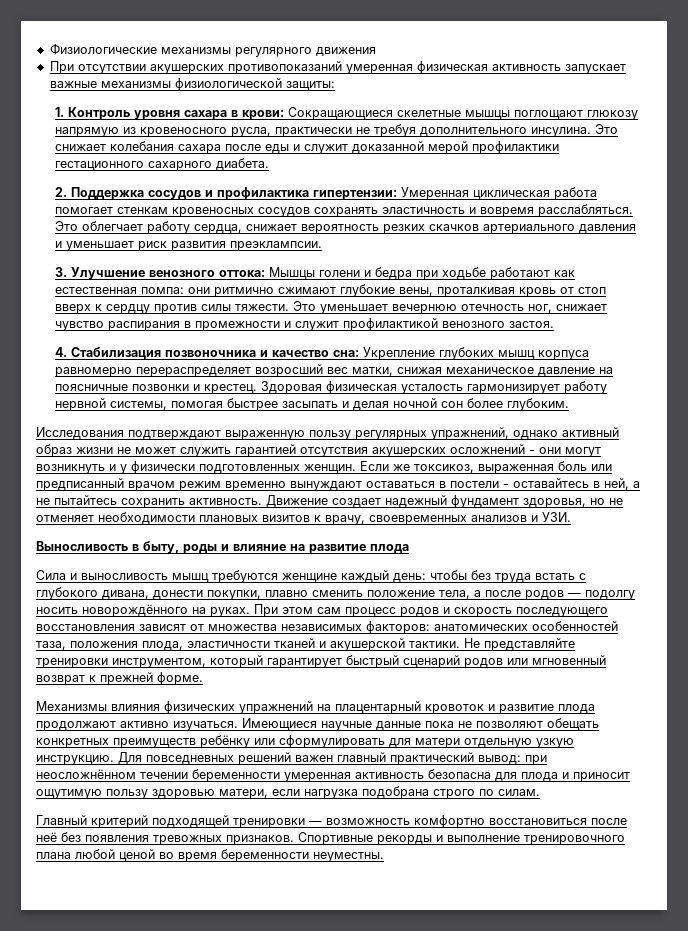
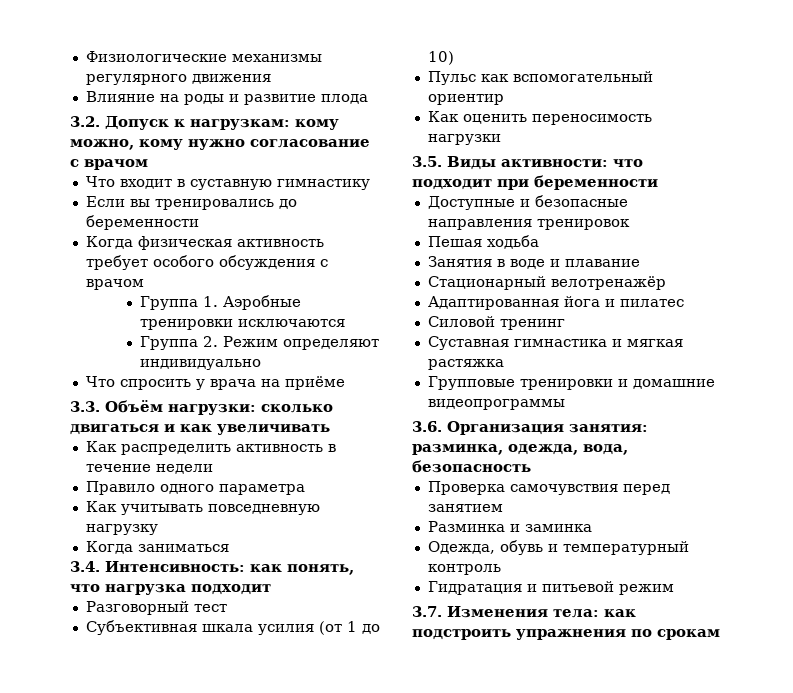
[49,61,626,74] [49,78,335,91] [55,107,639,120] [55,124,619,137] [55,141,560,154] [55,158,270,171] [55,187,598,200] [55,204,634,217] [55,221,637,234] [55,241,323,251] [55,267,576,280] [55,284,607,297] [55,301,608,314] [55,318,555,331] [55,347,590,360] [55,364,614,377] [55,381,608,394] [55,398,570,411] [36,427,619,440] [36,444,601,457] [36,461,612,474] [36,478,640,491] [36,495,623,508] [36,512,571,525] [36,541,409,554] [36,570,586,583] [36,587,635,600] [36,604,608,617] [36,621,618,634] [36,638,575,651] [36,655,606,668] [36,672,203,685] [36,701,595,714] [36,718,599,731] [36,735,574,748] [36,752,547,765] [36,769,630,782] [36,786,540,799] [36,815,627,828] [36,832,625,845] [36,849,384,862] При отсутствии акушерских противопоказаний умеренная физическая активность запускает важные механизмы физиологической защиты: // 1. Контроль уровня сахара в крови: Сокращающиеся скелетные мышцы поглощают глюкозу напрямую из кровеносного русла, практически не требуя дополнительного инсулина. Это снижает колебания сахара после еды и служит доказанной мерой профилактики гестационного сахарного диабета. // 2. Поддержка сосудов и профилактика гипертензии: Умеренная циклическая работа помогает стенкам кровеносных сосудов сохранять эластичность и вовремя расслабляться. Это облегчает работу сердца, снижает вероятность резких скачков артериального давления и уменьшает риск развития преэклампсии. // 3. Улучшение венозного оттока: Мышцы голени и бедра при ходьбе работают как естественная помпа: они ритмично сжимают глубокие вены, проталкивая кровь от стоп вверх к сердцу против силы тяжести. Это уменьшает вечернюю отечность ног, снижает чувство распирания в промежности и служит профилактикой венозного застоя. // 4. Стабилизация позвоночника и качество сна: Укрепление глубоких мышц корпуса равномерно перераспределяет возросший вес матки, снижая механическое давление на поясничные позвонки и крестец. Здоровая физическая усталость гармонизирует работу нервной системы, помогая быстрее засыпать и делая ночной сон более глубоким. // Исследования подтверждают выраженную пользу регулярных упражнений, однако активный образ жизни не может служить гарантией отсутствия акушерских осложнений - они могут возникнуть и у физически подготовленных женщин. Если же токсикоз, выраженная боль или предписанный врачом режим временно вынуждают оставаться в постели - оставайтесь в ней, а не пытайтесь сохранить активность. Движение создает надежный фундамент здоровья, но не отменяет необходимости плановых визитов к врачу, своевременных анализов и УЗИ. // Выносливость в быту, роды и влияние на развитие плода // Сила и выносливость мышц требуются женщине каждый день: чтобы без труда встать с глубокого дивана, донести покупки, плавно сменить положение тела, а после родов — подолгу носить новорождённого на руках. При этом сам процесс родов и скорость последующего восстановления зависят от множества независимых факторов: анатомических особенностей таза, положения плода, эластичности тканей и акушерской тактики. Не представляйте тренировки инструментом, который гарантирует быстрый сценарий родов или мгновенный возврат к прежней форме. // Механизмы влияния физических упражнений на плацентарный кровоток и развитие плода продолжают активно изучаться. Имеющиеся научные данные пока не позволяют обещать конкретных преимуществ ребёнку или сформулировать для матери отдельную узкую инструкцию. Для повседневных решений важен главный практический вывод: при неосложнённом течении беременности умеренная активность безопасна для плода и приносит ощутимую пользу здоровью матери, если нагрузка подобрана строго по силам. // Главный критерий подходящей тренировки — возможность комфортно восстановиться после неё без появления тревожных признаков. Спортивные рекорды и выполнение тренировочного плана любой ценой во время беременности неуместны. -> [85,91,368,105] [70,116,339,130] [70,139,370,150] [70,159,148,170] [85,176,370,190] [85,196,297,210] [85,215,199,230] [85,236,324,250] [85,255,328,270] [85,279,144,290] [140,295,302,310] [140,319,346,330] [140,336,380,350] [140,359,262,370] [85,376,345,390] [70,400,333,415] [70,424,330,435] [85,441,336,455] [85,464,213,474] [85,481,305,495] [85,501,320,515] [85,524,158,535] [85,541,229,554] [70,561,354,575] [70,584,271,595] [85,601,227,615] [85,620,380,635] [427,51,454,65] [427,71,653,85] [427,94,504,105] [427,111,652,125] [427,134,501,145] [412,156,643,170] [412,175,658,190] [427,195,628,210] [427,219,630,230] [427,235,539,249] [427,256,640,269] [427,276,666,290] [427,296,684,310] [427,316,565,330] [427,336,683,350] [427,359,504,370] [427,376,715,390] [427,399,565,410] [412,421,648,435] [412,444,628,455] [412,460,531,473] [427,481,670,495] [427,504,503,512] [427,521,592,532] [427,540,689,555] [427,564,501,575] [427,581,674,595] [412,606,636,618] [412,629,720,640] Влияние на роды и развитие плода // 3.2. Допуск к нагрузкам: кому можно, кому нужно согласование с врачом // Что входит в суставную гимнастику // Если вы тренировались до беременности // Когда физическая активность требует особого обсуждения с врачом // Группа 1. Аэробные тренировки исключаются // Группа 2. Режим определяют индивидуально // Что спросить у врача на приёме // 3.3. Объём нагрузки: сколько двигаться и как увеличивать // Как распределить активность в течение недели // Правило одного параметра // Как учитывать повседневную нагрузку // Когда заниматься // 3.4. Интенсивность: как понять, что нагрузка подходит // Разговорный тест // Субъективная шкала усилия (от 1 до 10) // Пульс как вспомогательный ориентир // Как оценить переносимость нагрузки // 3.5. Виды активности: что подходит при беременности // Доступные и безопасные направления тренировок // Пешая ходьба // Занятия в воде и плавание // Стационарный велотренажёр // Адаптированная йога и пилатес // Силовой тренинг // Суставная гимнастика и мягкая растяжка // Групповые тренировки и домашние видеопрограммы // 3.6. Организация занятия: разминка, одежда, вода, безопасность // Проверка самочувствия перед занятием // Разминка и заминка // Одежда, обувь и температурный контроль // Гидратация и питьевой режим // 3.7. Изменения тела: как подстроить упражнения по срокам

